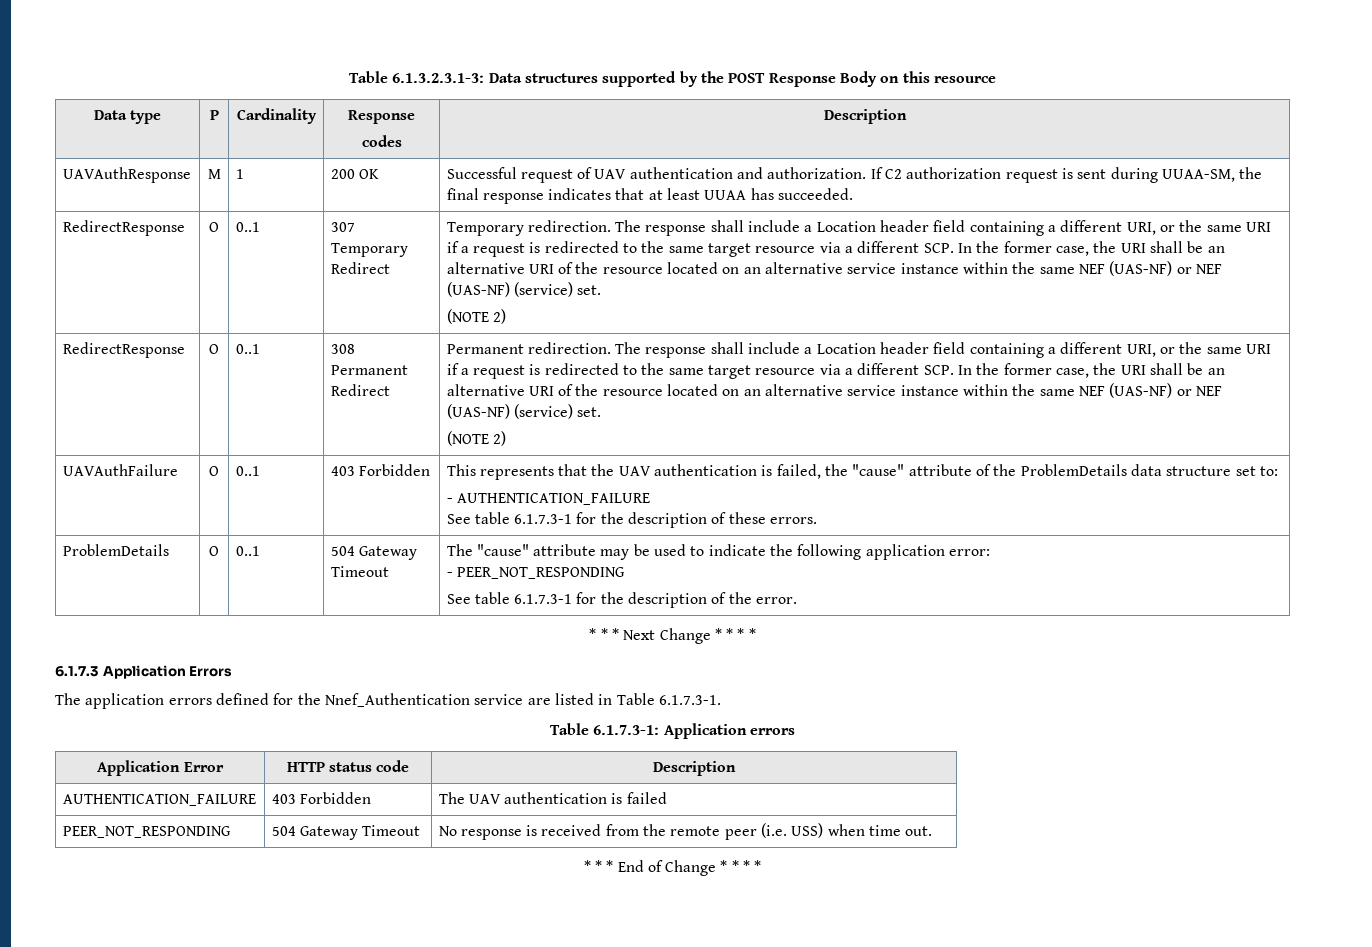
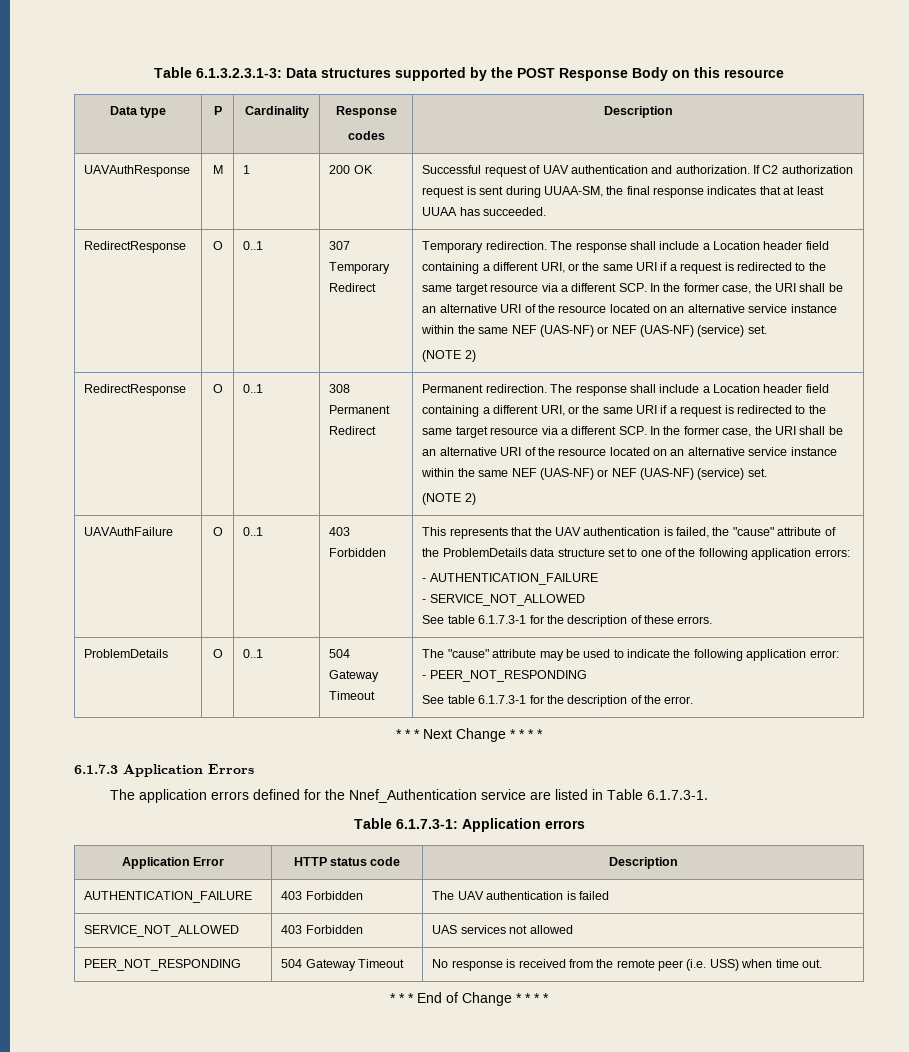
[1259,466,1278,476] to: -> [627,548,850,560] to one of the following application errors:
(650, 499) none -> [422,594,585,606] // - SERVICE_NOT_ALLOWED
(667, 798) none -> [84,925,240,937] [281,925,363,934] [432,925,573,934] // SERVICE_NOT_ALLOWED | 403 Forbidden | UAS services not allowed

